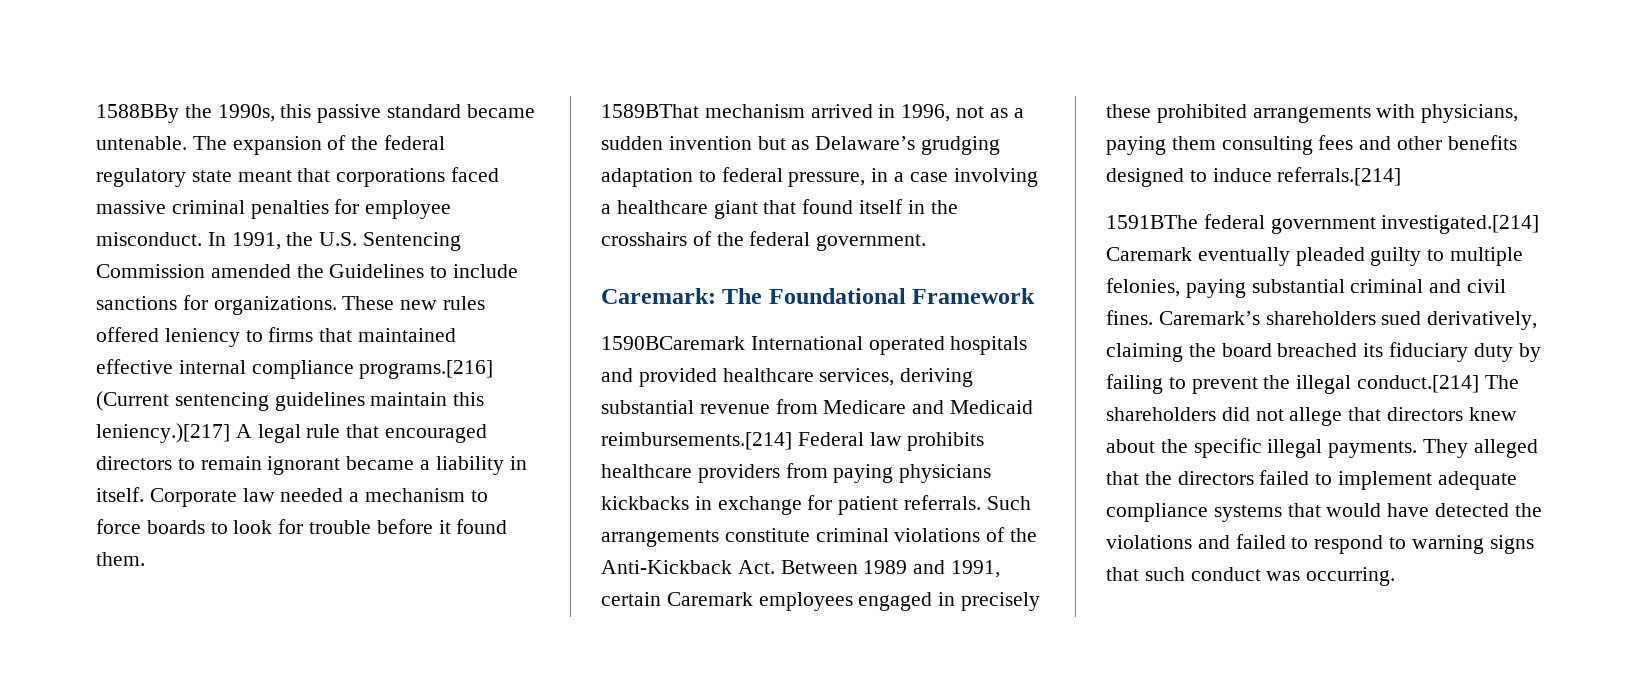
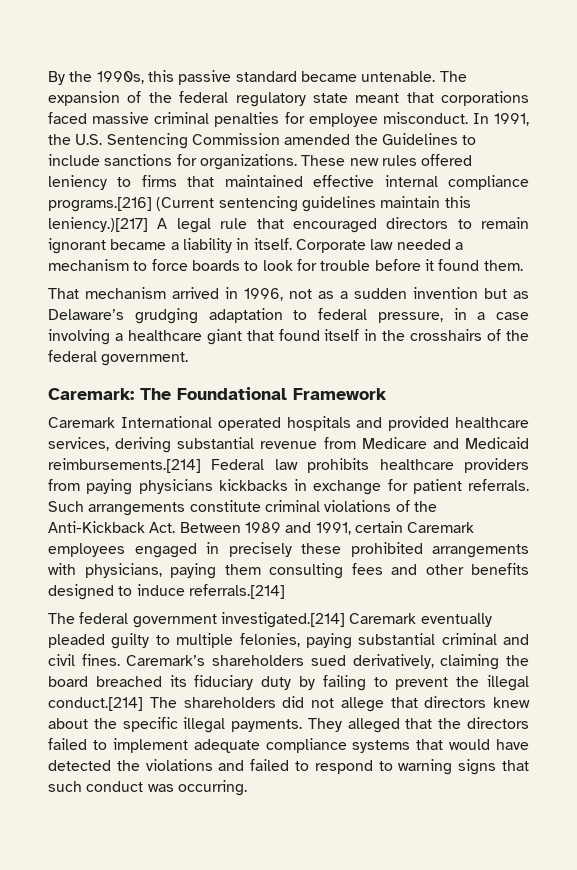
[96,104,179,123] 1588BBy -> [48,71,65,85] By
[601,104,699,118] 1589BThat -> [48,288,79,299] That
[601,336,745,350] 1590BCaremark -> [48,417,115,428] Caremark
[1106,215,1198,229] 1591BThe -> [48,613,75,624] The

